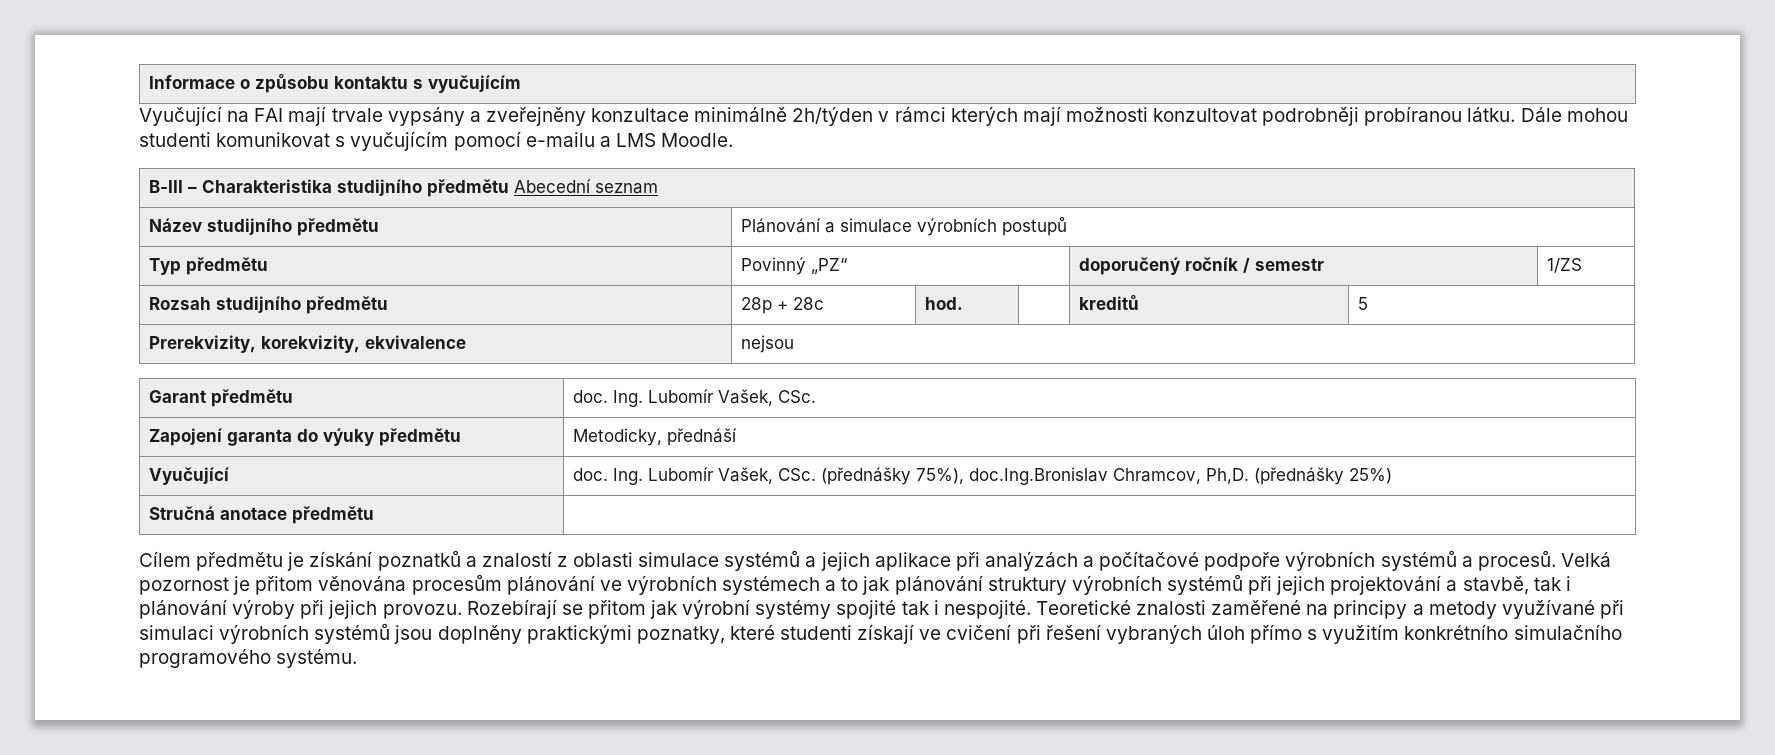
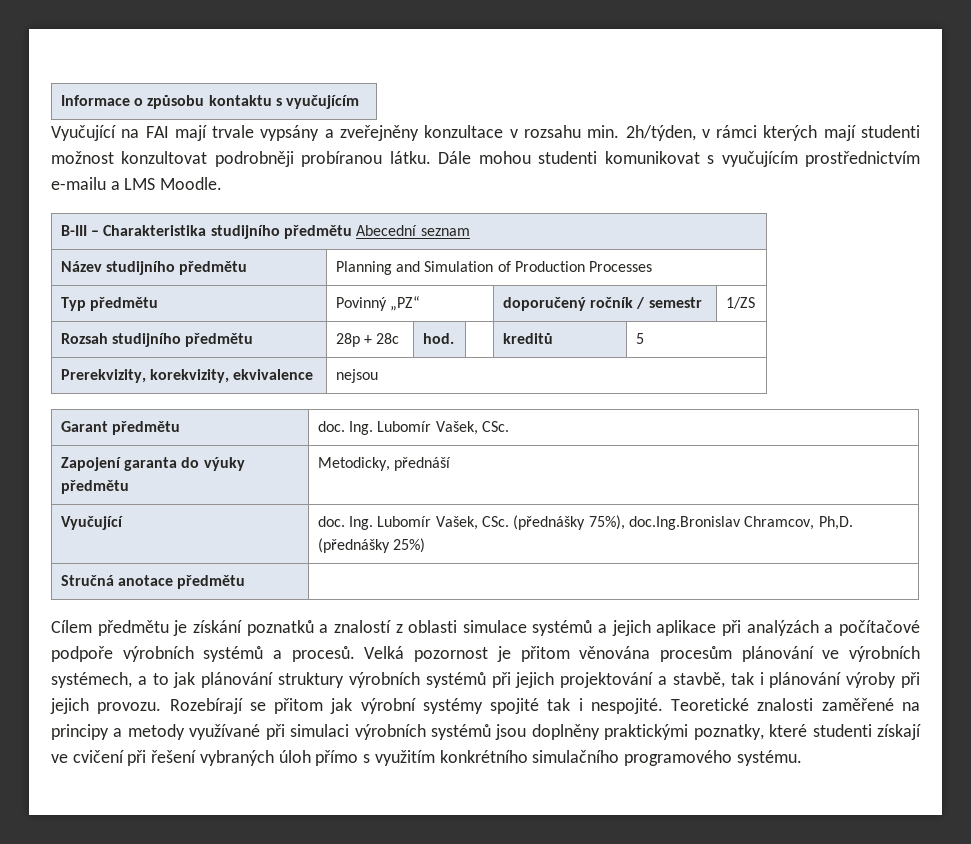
[694,106,874,126] minimálně 2h/týden -> [509,125,696,141] v rozsahu min. 2h/týden,
[1065,107,1148,122] možnosti -> [860,125,920,138] [51,151,114,164] studenti možnost
[453,131,521,151] pomocí -> [805,151,920,167] prostřednictvím
[740,217,1067,236] Plánování a simulace výrobních postupů -> [335,261,653,275] Planning and Simulation of Production Processes
[722,576,821,595] systémech -> [51,672,132,688] systémech,

